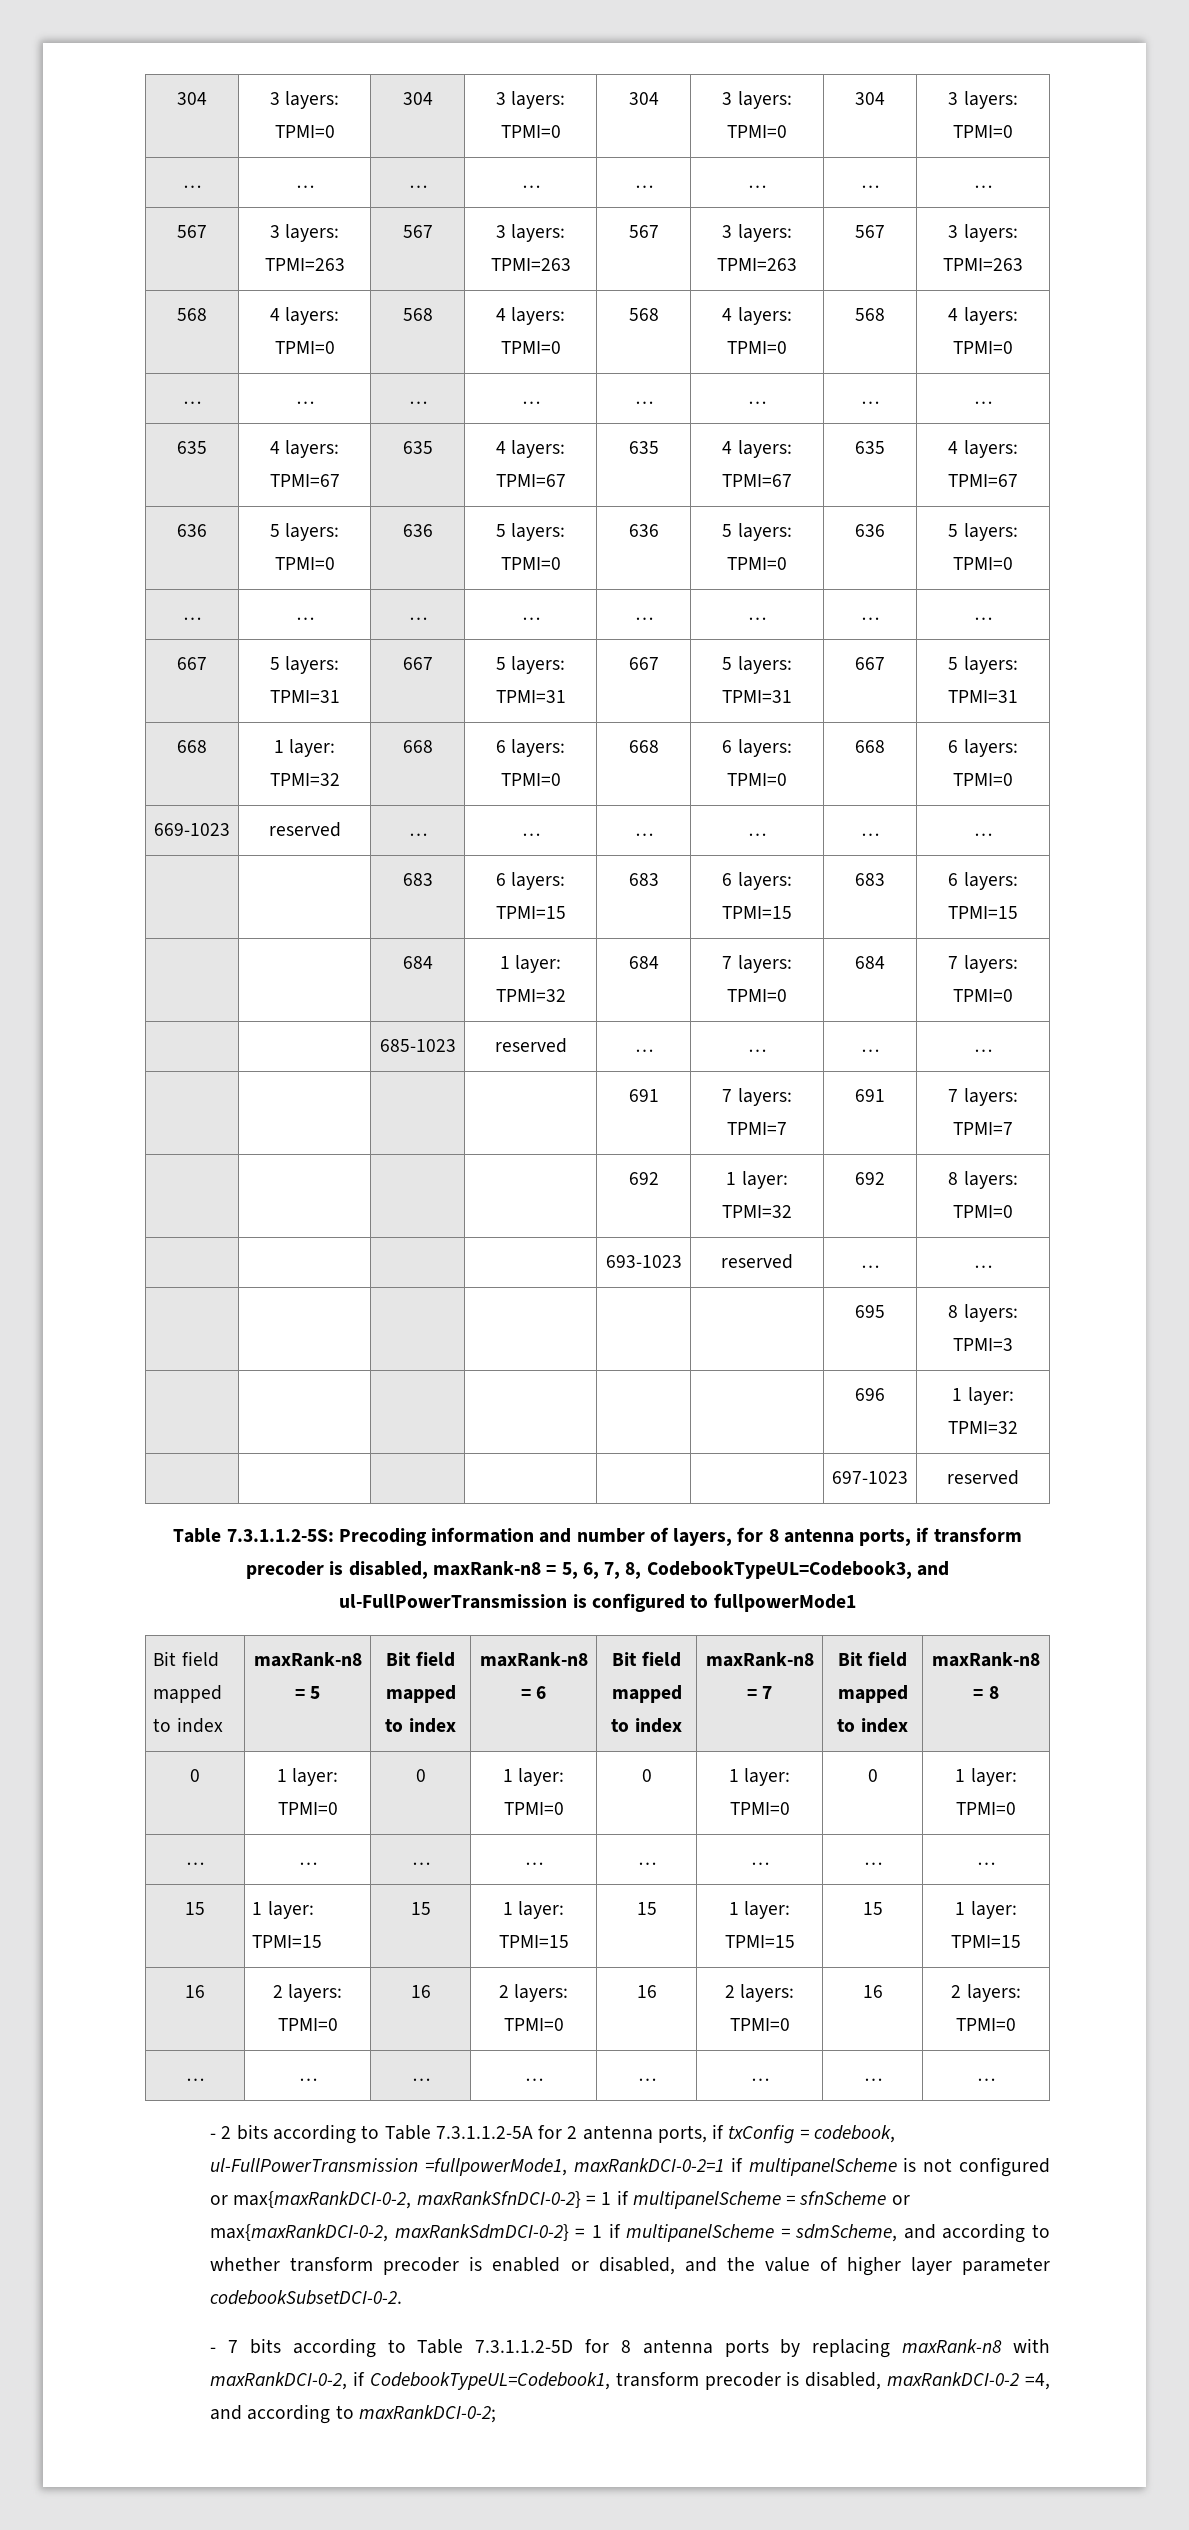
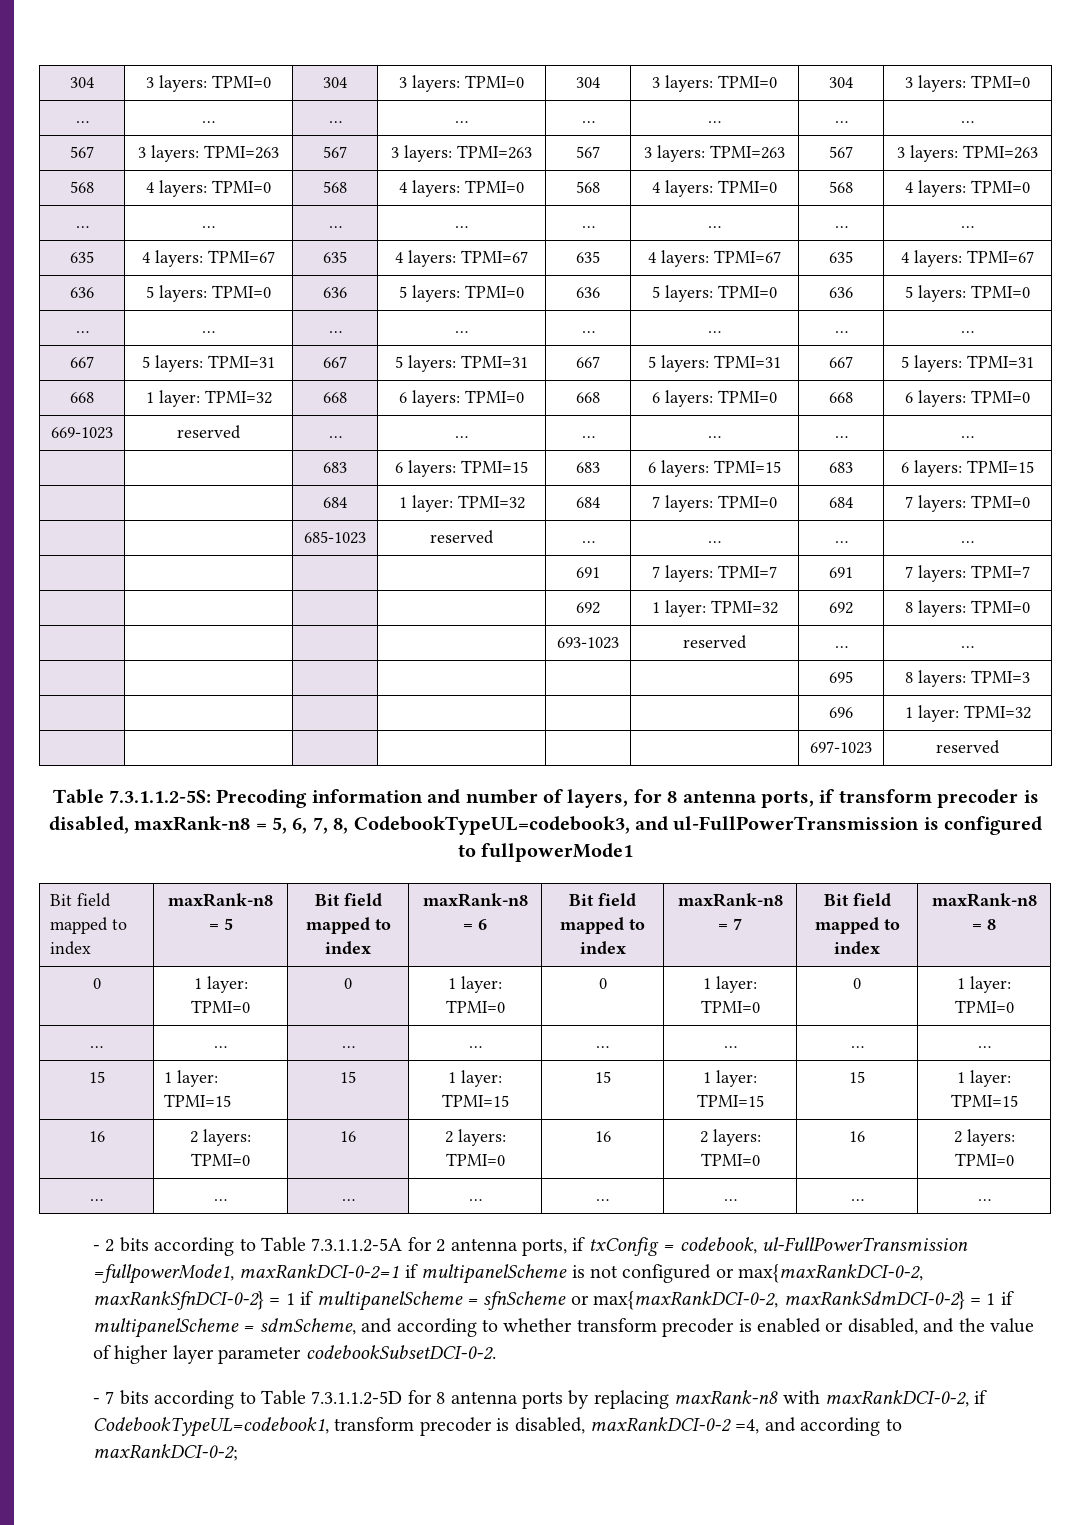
[646,1561,912,1579] CodebookTypeUL=Codebook3, -> [353,816,630,835] CodebookTypeUL=codebook3,
[369,2372,610,2390] CodebookTypeUL=Codebook1, -> [93,1417,330,1437] CodebookTypeUL=codebook1,

